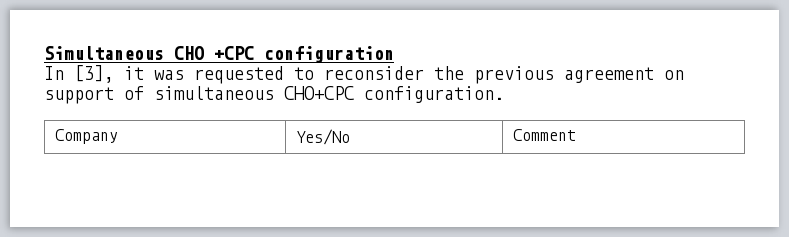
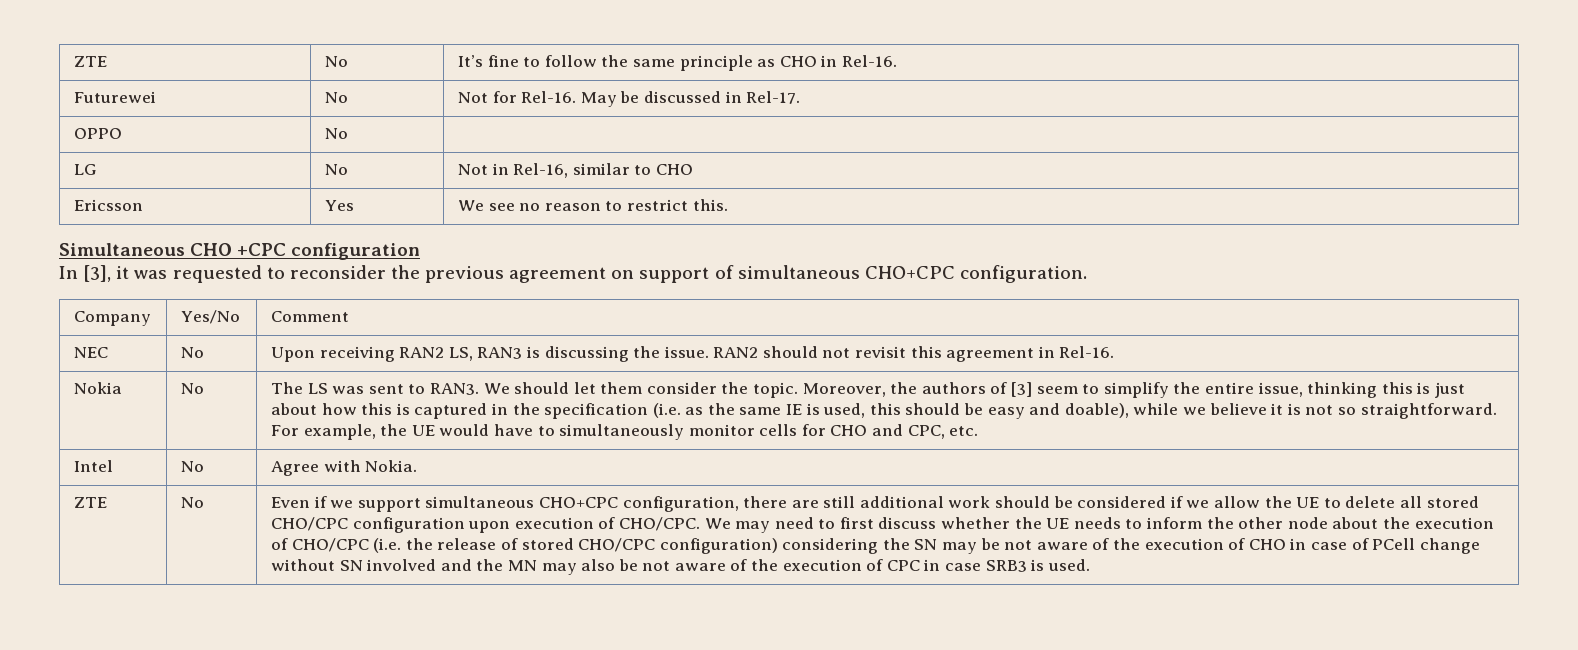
(44, 53) none -> [73,56,107,67] [324,56,348,67] [457,55,897,71] [73,91,156,103] [324,92,348,103] [457,91,801,107] [73,128,122,139] [324,128,348,139] [73,164,97,175] [324,164,348,175] [457,163,693,178] [73,199,143,211] [324,200,354,211] [457,199,728,211] ZTE | No | It’s fine to follow the same principle as CHO in Rel-16. // Futurewei | No | Not for Rel-16. May be discussed in Rel-17. // OPPO | No | // LG | No | Not in Rel-16, similar to CHO // Ericsson | Yes | We see no reason to restrict this. //
(577, 135) none -> [73,347,108,358] [180,347,204,358] [270,346,1115,362] [73,382,122,394] [180,383,204,394] [270,382,1465,398] [270,403,1497,419] [270,424,979,440] [73,460,113,472] [180,461,204,472] [270,460,418,476] [73,497,107,508] [180,497,204,508] [270,496,1479,512] [270,517,1494,533] [270,538,1480,554] [270,559,1090,575] // NEC | No | Upon receiving RAN2 LS, RAN3 is discussing the issue. RAN2 should not revisit this agreement in Rel-16. // Nokia | No | The LS was sent to RAN3. We should let them consider the topic. Moreover, the authors of [3] seem to simplify the entire issue, thinking this is just about how this is captured in the specification (i.e. as the same IE is used, this should be easy and doable), while we believe it is not so straightforward. For example, the UE would have to simultaneously monitor cells for CHO and CPC, etc. // Intel | No | Agree with Nokia. // ZTE | No | Even if we support simultaneous CHO+CPC configuration, there are still additional work should be considered if we allow the UE to delete all stored CHO/CPC configuration upon execution of CHO/CPC. We may need to first discuss whether the UE needs to inform the other node about the execution of CHO/CPC (i.e. the release of stored CHO/CPC configuration) considering the SN may be not aware of the execution of CHO in case of PCell change without SN involved and the MN may also be not aware of the execution of CPC in case SRB3 is used.

